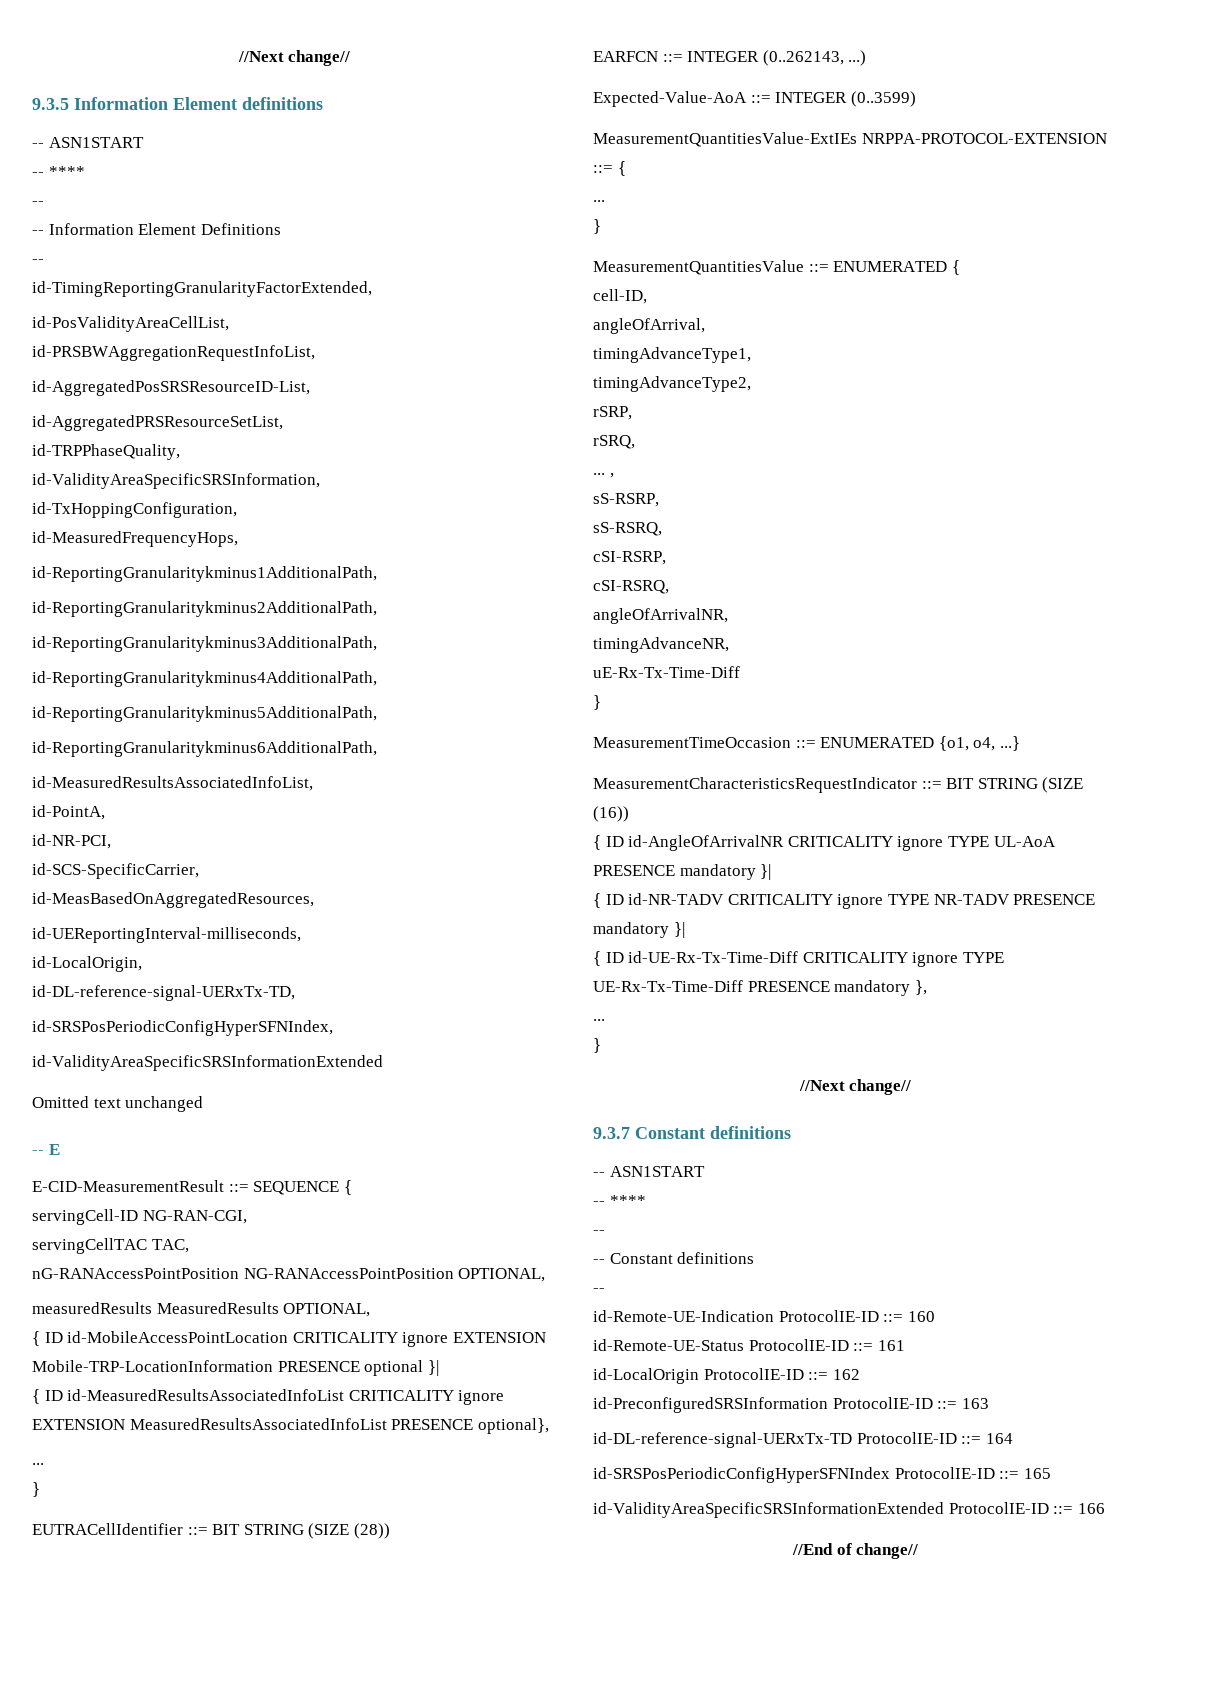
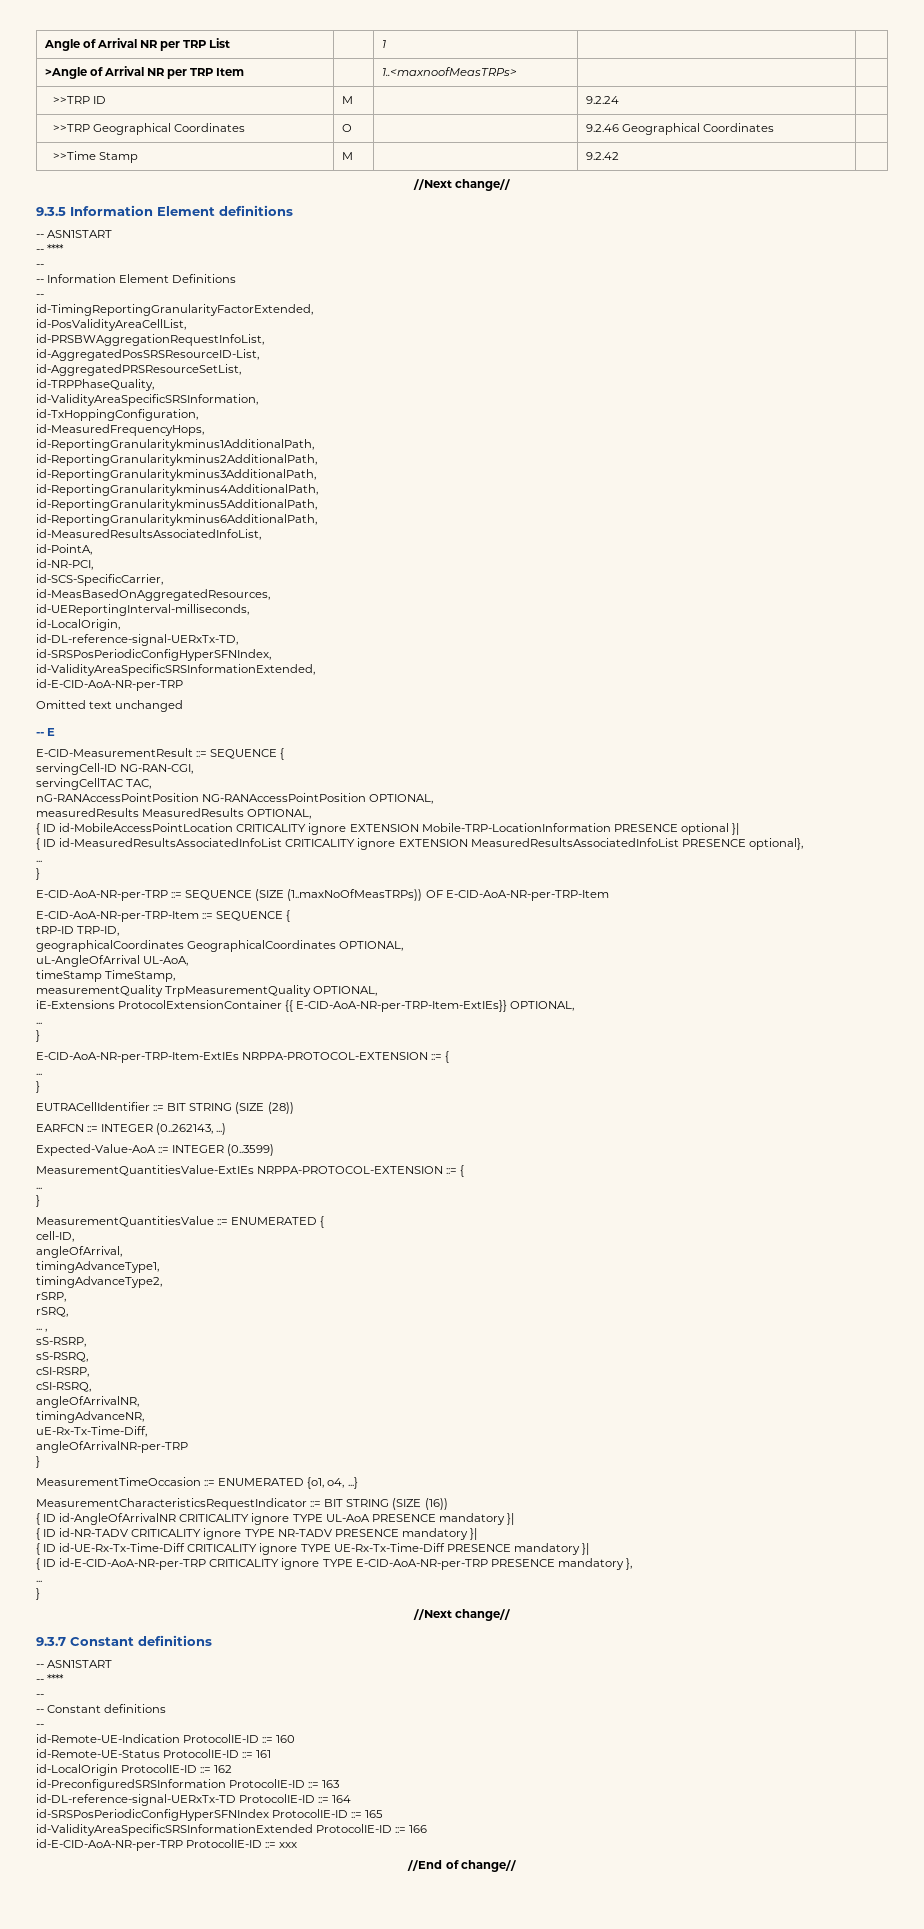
(237, 56) none -> [43,38,231,51] [381,40,386,48] [44,66,245,79] [381,67,517,76] [52,96,107,104] [341,96,353,104] [585,96,619,104] [52,123,246,135] [341,124,352,132] [585,123,775,135] [52,151,139,163] [341,152,353,160] [585,152,619,160] Angle of Arrival NR per TRP List | | 1 | | // >Angle of Arrival NR per TRP Item | | 1..<maxnoofMeasTRPs> | | // >>TRP ID | M | | 9.2.24 | // >>TRP Geographical Coordinates | O | | 9.2.46 Geographical Coordinates | // >>Time Stamp | M | | 9.2.42 | //
[32,1055,383,1071] id-ValidityAreaSpecificSRSInformationExtended -> [36,664,315,676] [36,679,183,691] id-ValidityAreaSpecificSRSInformationExtended, // id-E-CID-AoA-NR-per-TRP
(40, 1489) none -> [36,889,609,901] [36,910,291,922] [36,926,120,936] [36,940,404,952] [36,955,189,967] [36,970,176,982] [36,985,378,997] [36,1000,575,1012] [36,1022,42,1024] [36,1030,40,1042] [36,1051,450,1063] [36,1073,42,1075] [36,1081,40,1093] // E-CID-AoA-NR-per-TRP ::= SEQUENCE (SIZE (1..maxNoOfMeasTRPs)) OF E-CID-AoA-NR-per-TRP-Item // E-CID-AoA-NR-per-TRP-Item ::= SEQUENCE { // tRP-ID TRP-ID, // geographicalCoordinates GeographicalCoordinates OPTIONAL, // uL-AngleOfArrival UL-AoA, // timeStamp TimeStamp, // measurementQuality TrpMeasurementQuality OPTIONAL, // iE-Extensions ProtocolExtensionContainer {{ E-CID-AoA-NR-per-TRP-Item-ExtIEs}} OPTIONAL, // ... // } // E-CID-AoA-NR-per-TRP-Item-ExtIEs NRPPA-PROTOCOL-EXTENSION ::= { // ... // }
[593,666,740,678] uE-Rx-Tx-Time-Diff -> [36,1426,147,1437] [36,1441,188,1453] uE-Rx-Tx-Time-Diff, // angleOfArrivalNR-per-TRP
(911, 988) none -> [581,1543,589,1555] [36,1558,624,1570] }| // { ID id-E-CID-AoA-NR-per-TRP CRITICALITY ignore TYPE E-CID-AoA-NR-per-TRP PRESENCE mandatory
(1105, 1508) none -> [36,1839,298,1851] // id-E-CID-AoA-NR-per-TRP ProtocolIE-ID ::= xxx

